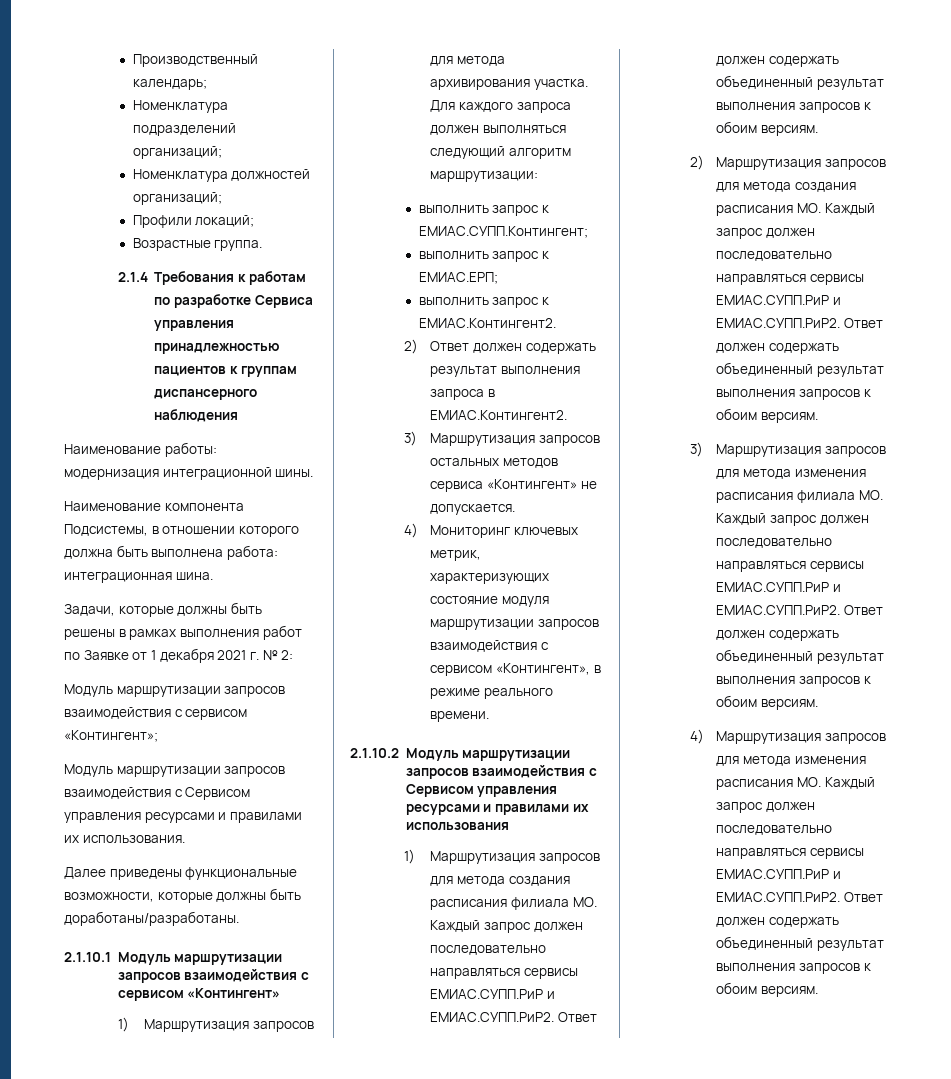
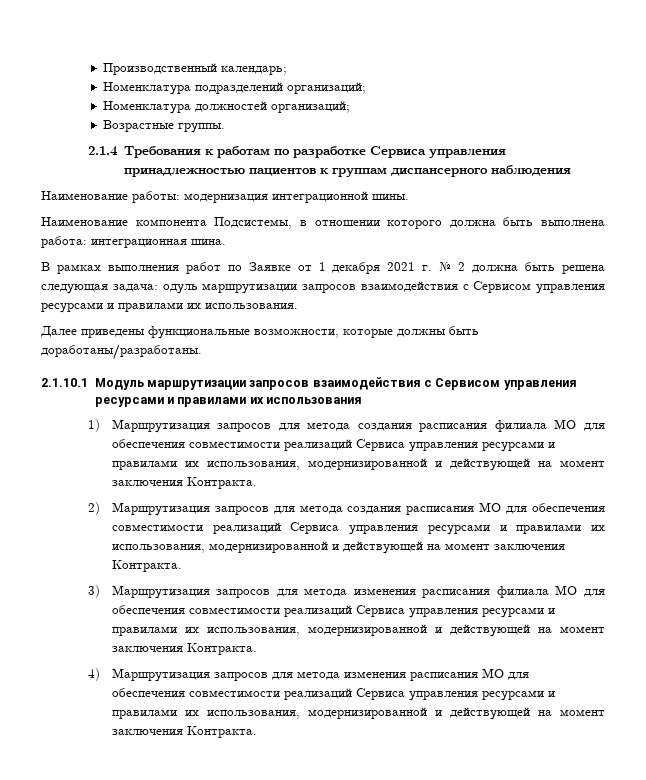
[132,215,255,228] // Профили локаций; -> (350, 107) none
[214,240,263,251] группа. -> [177,123,225,133] группы.
[64,602,262,617] [64,629,126,640] Задачи, которые должны быть решены в -> [41,262,50,271] В
[281,650,294,660] [64,684,286,697] [64,707,248,720] [64,730,158,742] [64,764,113,777] 2: // Модуль маршрутизации запросов взаимодействия с сервисом «Контингент»; // Модуль -> [458,262,605,274] [41,284,198,294] 2 должна быть решена следующая задача: одуль
[117,988,281,1001] [117,1017,315,1032] [430,56,506,66] [430,79,589,90] [430,100,571,113] [430,125,567,135] [430,146,572,159] [430,171,539,182] [418,205,549,216] [418,226,588,238] [418,251,549,262] [418,272,498,284] [418,297,549,308] [418,318,556,328] [403,339,596,354] [430,366,581,377] [430,389,496,400] [430,410,568,420] [403,431,601,446] [430,458,559,468] [430,479,597,492] [430,504,516,515] [403,523,579,538] [430,550,482,561] [430,573,550,584] [430,596,550,607] [430,619,600,630] [430,640,550,652] [430,663,601,676] [430,688,554,699] [430,711,490,722] [350,748,571,761] [405,765,598,779] сервисом «Контингент» // 1) Маршрутизация запросов для метода архивирования участка. Для каждого запроса должен выполняться следующий алгоритм маршрутизации: // выполнить запрос к ЕМИАС.СУПП.Контингент; // выполнить запрос к ЕМИАС.ЕРП; // выполнить запрос к ЕМИАС.Контингент2. // 2) Ответ должен содержать результат выполнения запроса в ЕМИАС.Контингент2. // 3) Маршрутизация запросов остальных методов сервиса «Контингент» не допускается. // 4) Мониторинг ключевых метрик, характеризующих состояние модуля маршрутизации запросов взаимодействия с сервисом «Контингент», в режиме реального времени. // 2.1.10.2 Модуль маршрутизации запросов взаимодействия с -> (432, 383) none
[572,897,597,907] [430,920,583,933] [430,945,547,955] [430,968,579,979] [430,989,556,999] [430,1012,598,1022] [716,56,840,67] [716,75,885,90] [716,102,871,113] [716,121,819,136] МО. Каждый запрос должен последовательно направляться сервисы ЕМИАС.СУПП.РиР и ЕМИАС.СУПП.РиР2. Ответ должен содержать объединенный результат выполнения запросов к обоим версиям. -> [554,419,605,431] [111,439,555,452] [111,458,605,471] [111,477,257,489] МО для обеспечения совместимости реализаций Сервиса управления ресурсами и правилами их использования, модернизированной и действующей на момент заключения Контракта.
[797,203,875,215] [716,228,816,239] [716,251,833,261] [716,274,865,285] [716,295,842,305] [716,318,884,328] [716,343,840,354] [716,362,885,377] [716,389,871,400] [716,408,819,423] МО. Каждый запрос должен последовательно направляться сервисы ЕМИАС.СУПП.РиР и ЕМИАС.СУПП.РиР2. Ответ должен содержать объединенный результат выполнения запросов к обоим версиям. -> [479,502,605,514] [111,522,605,535] [111,541,565,554] [111,560,182,572] МО для обеспечения совместимости реализаций Сервиса управления ресурсами и правилами их использования, модернизированной и действующей на момент заключения Контракта.
[858,490,883,500] [716,513,869,526] [716,538,833,548] [716,561,865,572] [716,582,842,592] [716,605,884,615] [716,630,840,641] [716,649,885,664] [716,676,871,687] [716,695,819,710] МО. Каждый запрос должен последовательно направляться сервисы ЕМИАС.СУПП.РиР и ЕМИАС.СУПП.РиР2. Ответ должен содержать объединенный результат выполнения запросов к обоим версиям. -> [555,585,605,597] [111,605,555,618] [111,624,605,637] [111,643,257,655] МО для обеспечения совместимости реализаций Сервиса управления ресурсами и правилами их использования, модернизированной и действующей на момент заключения Контракта.
[797,777,875,789] [716,802,816,813] [716,825,833,835] [716,848,865,859] [716,869,842,879] [716,892,884,902] [716,917,840,928] [716,936,885,951] [716,963,871,974] [716,982,819,997] МО. Каждый запрос должен последовательно направляться сервисы ЕМИАС.СУПП.РиР и ЕМИАС.СУПП.РиР2. Ответ должен содержать объединенный результат выполнения запросов к обоим версиям. -> [481,668,529,680] [111,688,555,701] [111,707,605,720] [111,726,257,738] МО для обеспечения совместимости реализаций Сервиса управления ресурсами и правилами их использования, модернизированной и действующей на момент заключения Контракта.

